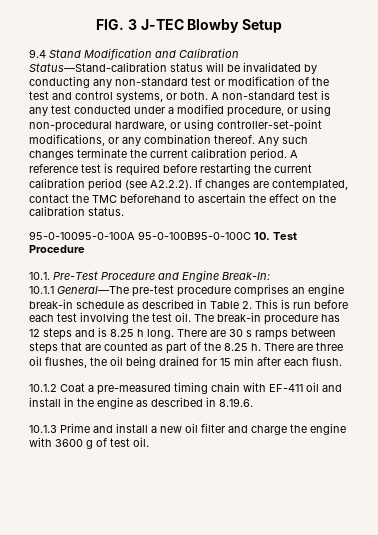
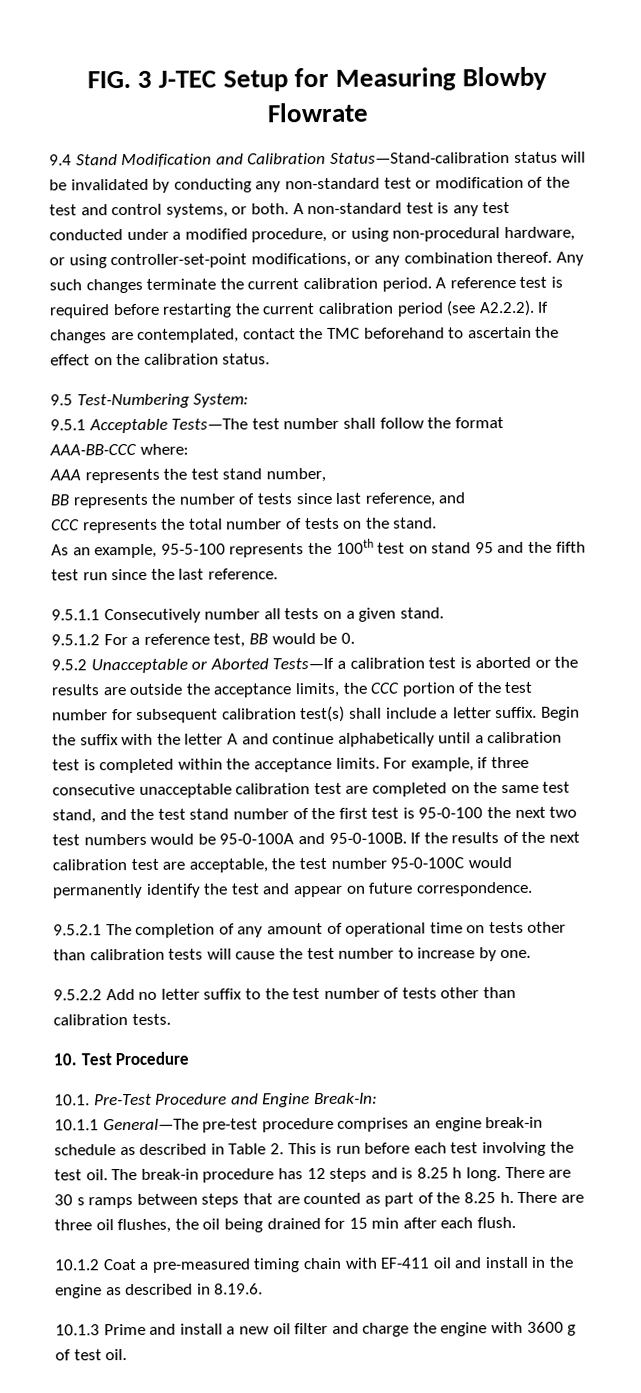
[187,19,283,33] Blowby Setup -> [222,66,547,92] [266,102,368,123] Setup for Measuring Blowby Flowrate
[29,231,251,240] 95-0-10095-0-100A 95-0-100B95-0-100C -> [50,393,250,409] [50,417,504,434] [49,443,189,456] [49,467,326,484] [50,492,466,509] [51,517,438,534] [51,538,586,559] [51,568,278,581] [51,607,444,624] [51,632,355,648] [51,656,579,674] [51,681,533,698] [52,705,580,723] [52,731,563,747] [52,756,529,774] [52,781,571,798] [52,806,578,824] [52,831,581,846] [52,857,512,873] [52,881,533,899] [53,921,567,938] [53,947,532,962] [53,986,517,1001] [53,1013,171,1026] 9.5 Test-Numbering System: // 9.5.1 Acceptable Tests—The test number shall follow the format AAA-BB-CCC where: // AAA represents the test stand number, // BB represents the number of tests since last reference, and // CCC represents the total number of tests on the stand. // As an example, 95-5-100 represents the 100th test on stand 95 and the fifth test run since the last reference. // 9.5.1.1 Consecutively number all tests on a given stand. // 9.5.1.2 For a reference test, BB would be 0. // 9.5.2 Unacceptable or Aborted Tests—If a calibration test is aborted or the results are outside the acceptance limits, the CCC portion of the test number for subsequent calibration test(s) shall include a letter suffix. Begin the suffix with the letter A and continue alphabetically until a calibration test is completed within the acceptance limits. For example, if three consecutive unacceptable calibration test are completed on the same test stand, and the test stand number of the first test is 95-0-100 the next two test numbers would be 95-0-100A and 95-0-100B. If the results of the next calibration test are acceptable, the test number 95-0-100C would permanently identify the test and appear on future correspondence. // 9.5.2.1 The completion of any amount of operational time on tests other than calibration tests will cause the test number to increase by one. // 9.5.2.2 Add no letter suffix to the test number of tests other than calibration tests. //

